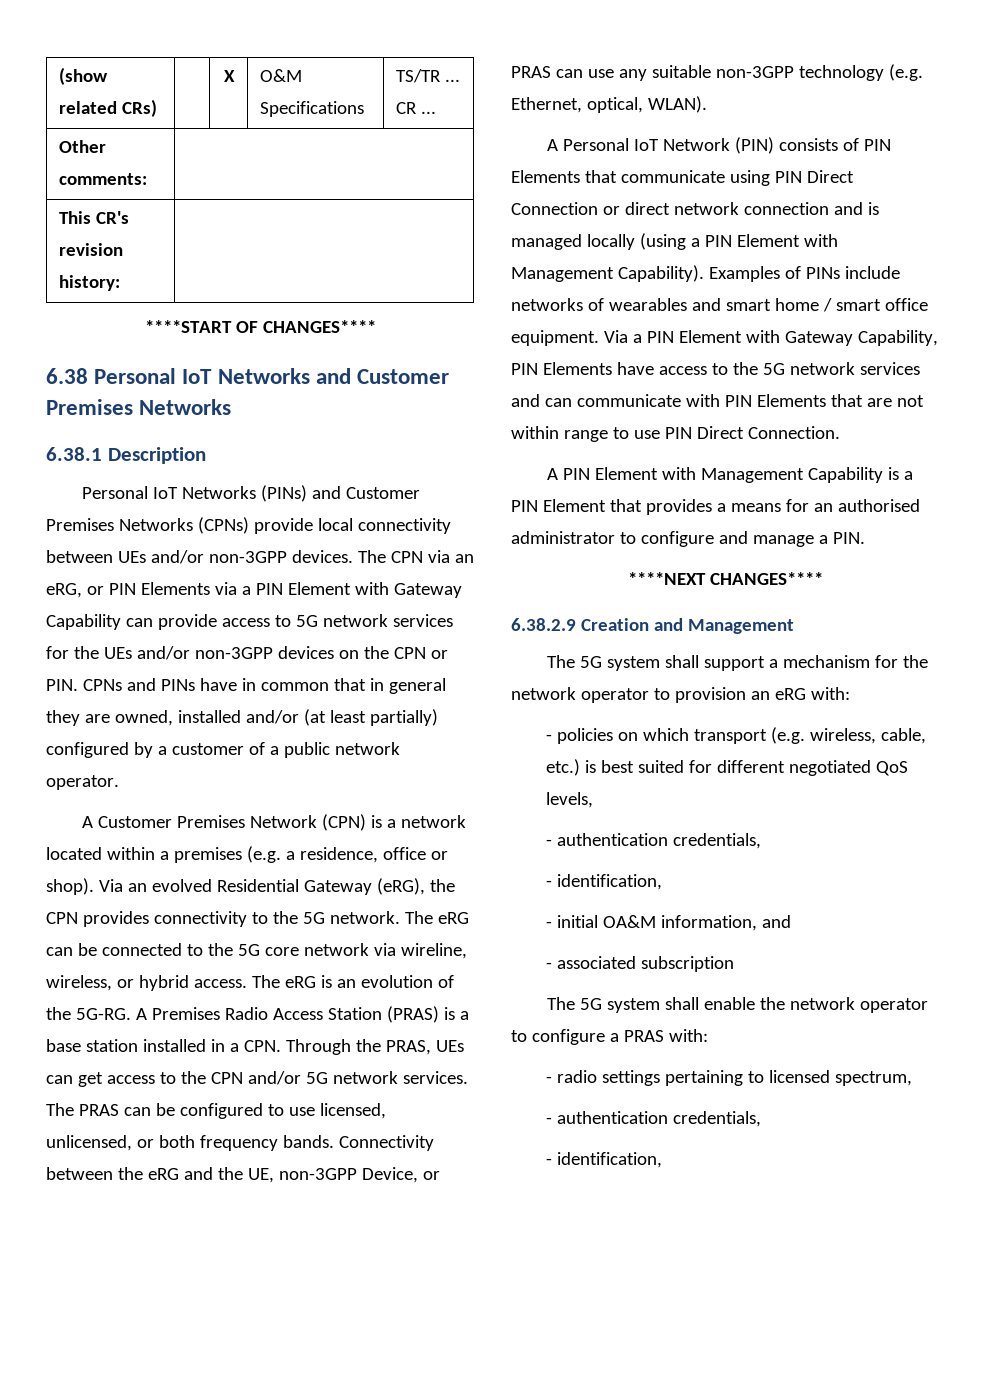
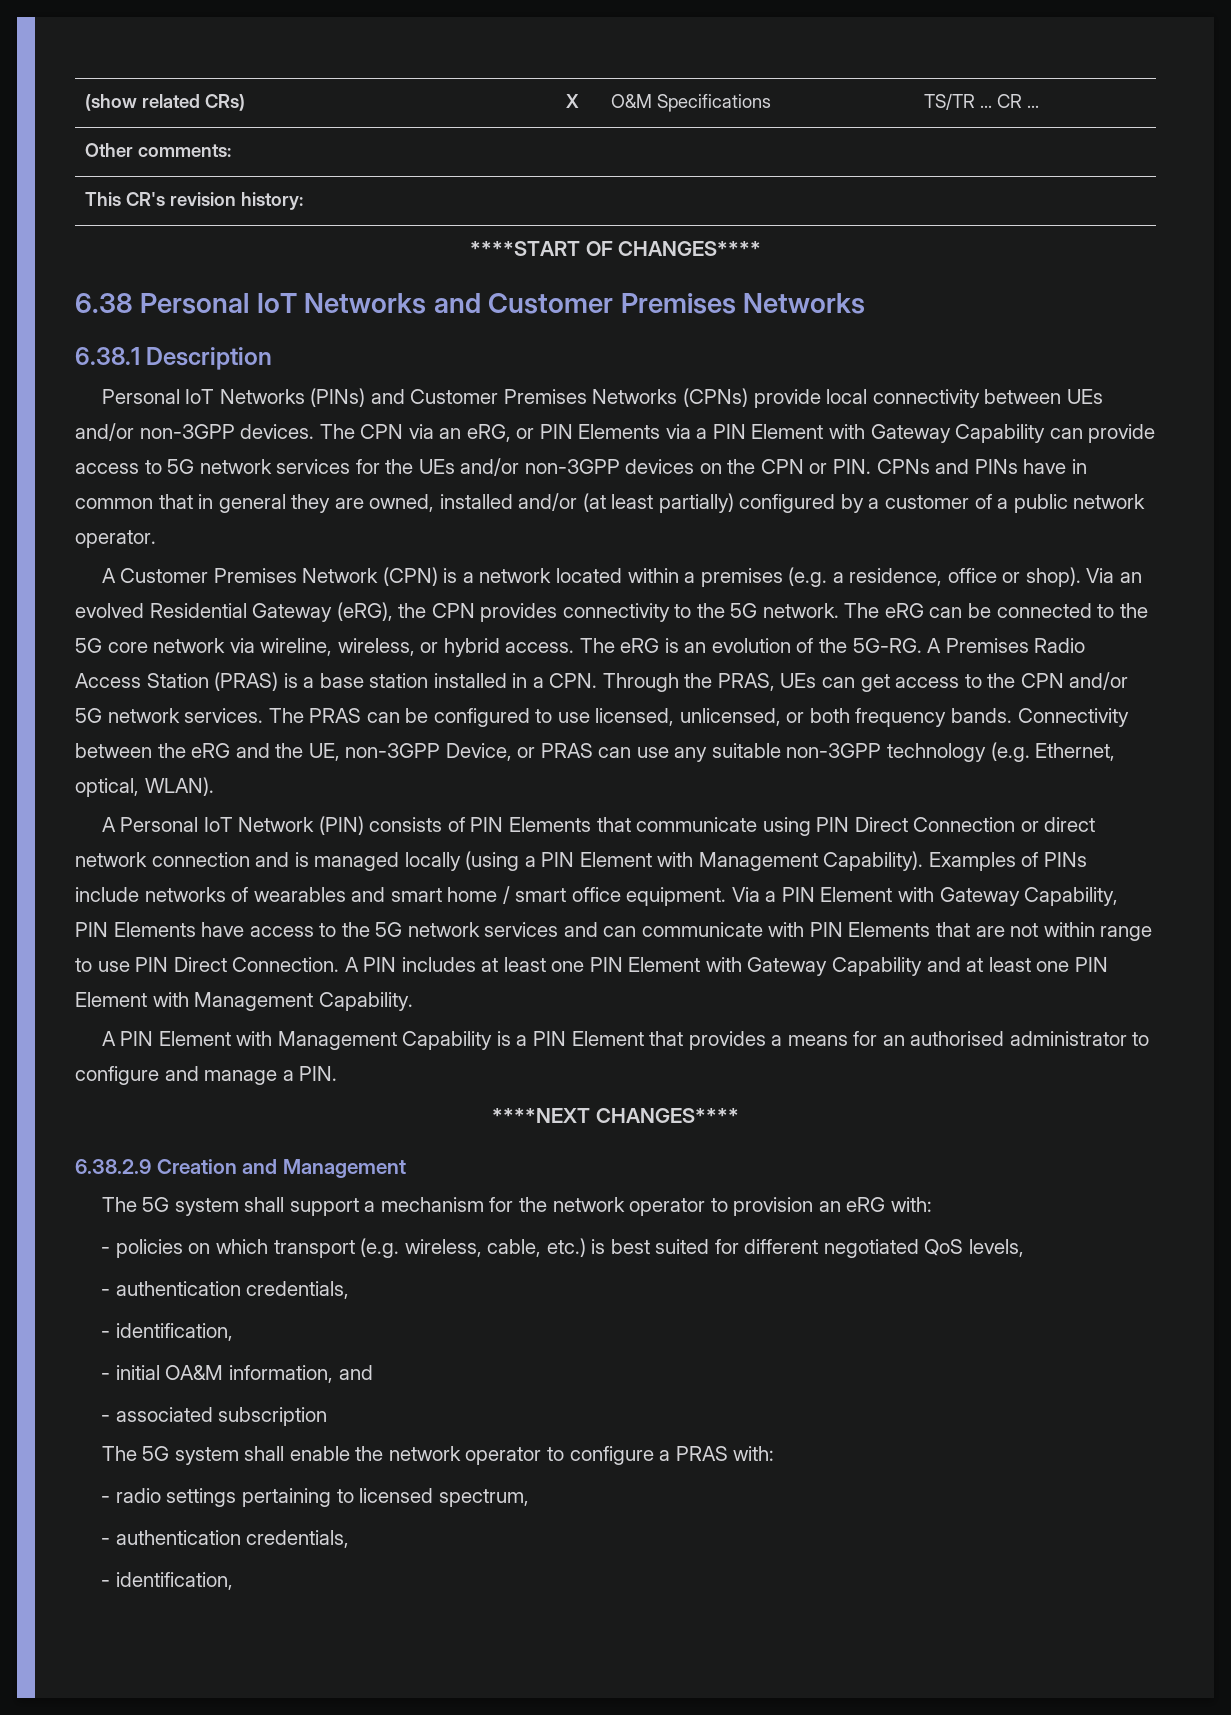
(840, 432) none -> [344,957,1108,976] [75,992,413,1011] A PIN includes at least one PIN Element with Gateway Capability and at least one PIN Element with Management Capability.

